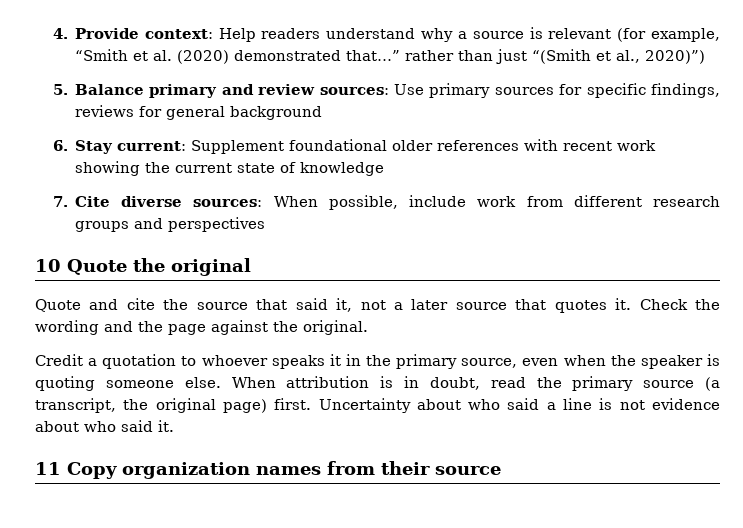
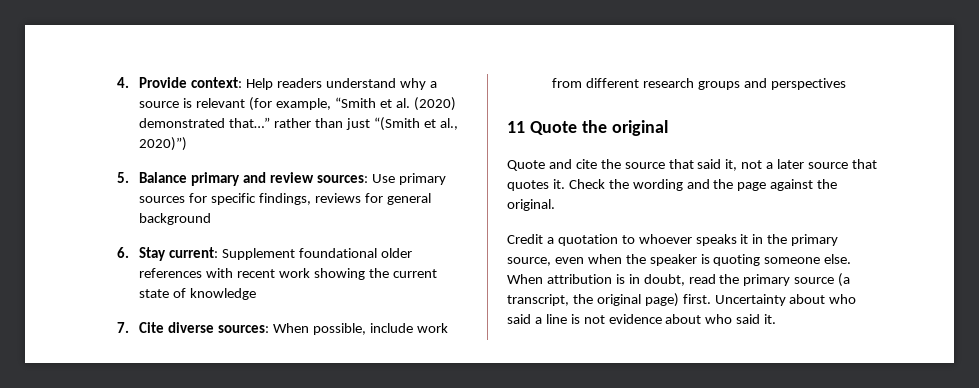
[35,259,61,272] 10 -> [507,121,525,133] 11
[35,461,501,479] // 11 Copy organization names from their source -> (777, 319) none

